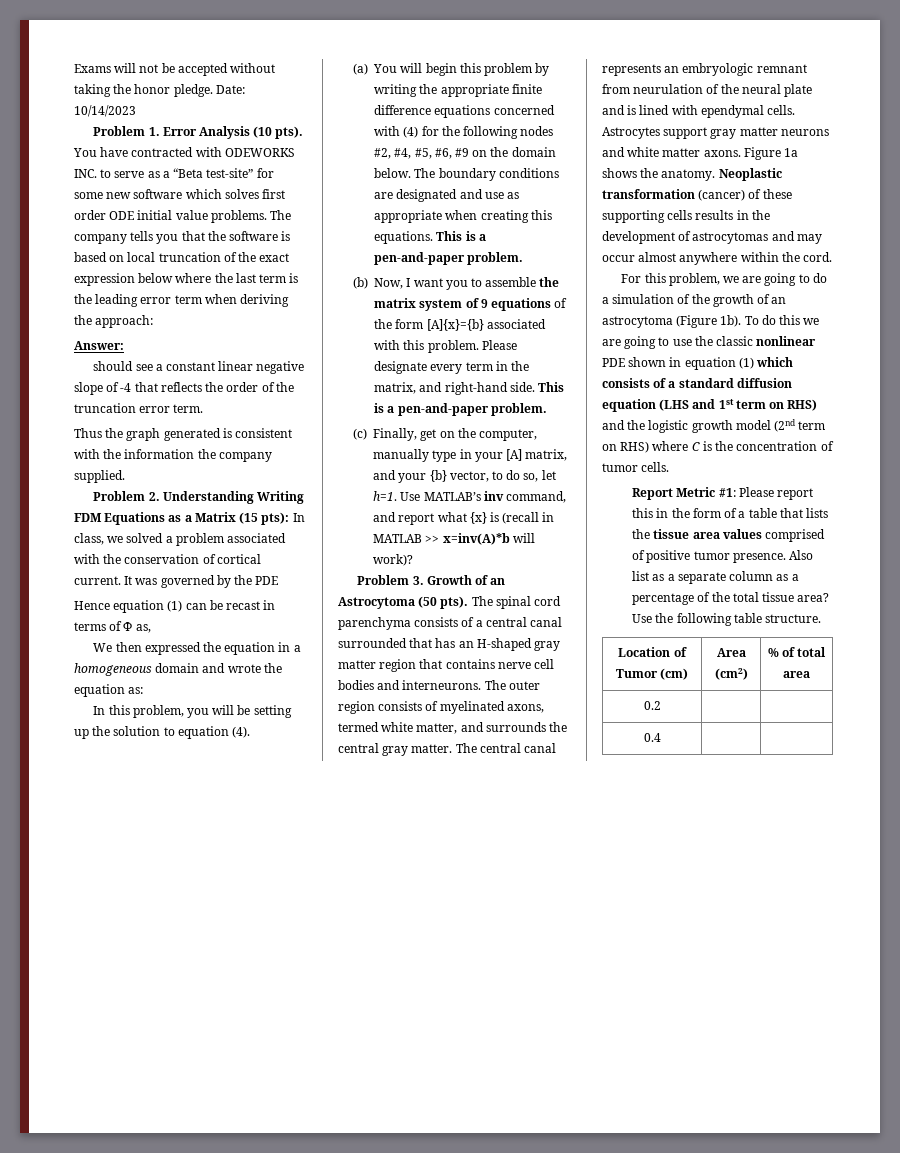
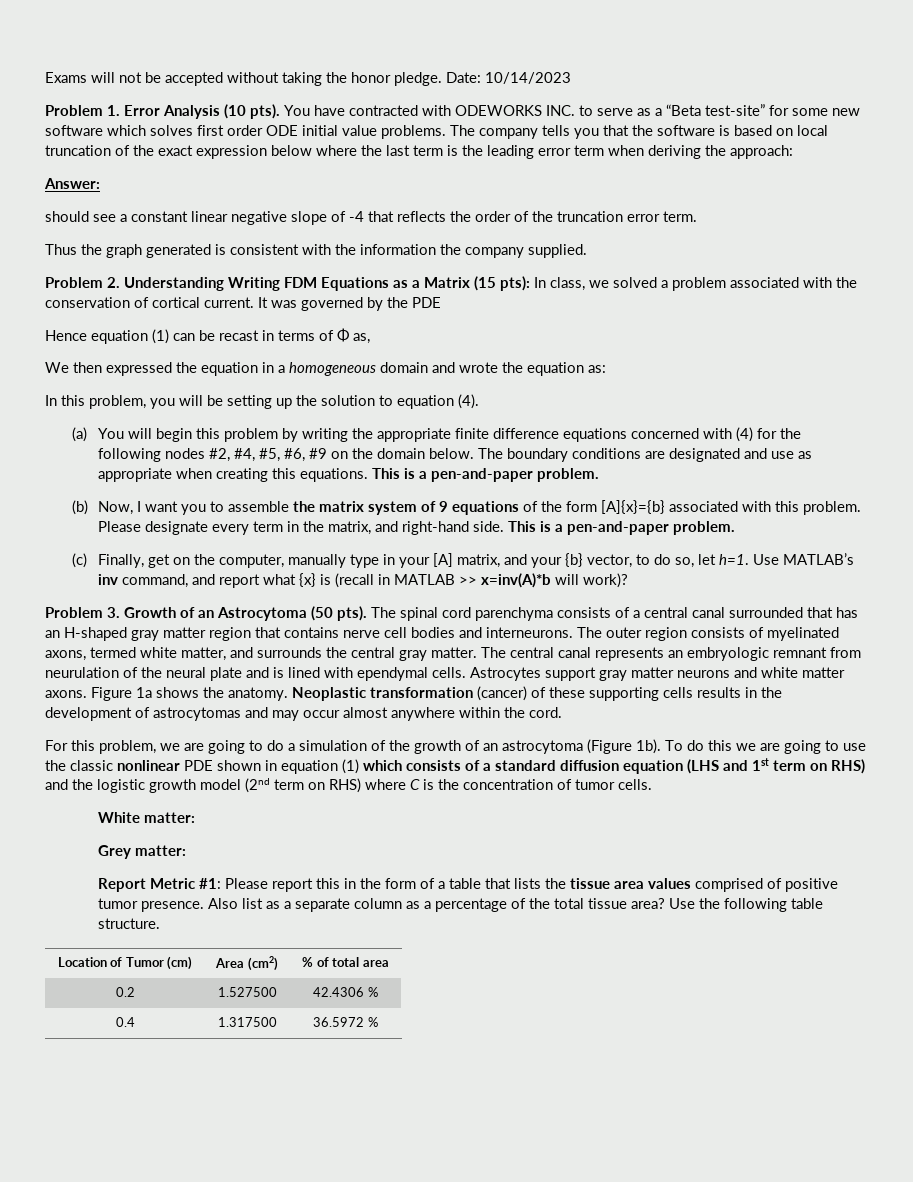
(670, 467) none -> [98,812,196,823] [98,845,187,859] // White matter: // Grey matter:
[643,733,661,742] | // 0.4 | | -> [217,987,277,997] [313,987,378,997] [115,1017,135,1027] [217,1017,277,1027] [313,1017,378,1027] 1.527500 | 42.4306 % // 0.4 | 1.317500 | 36.5972 %

